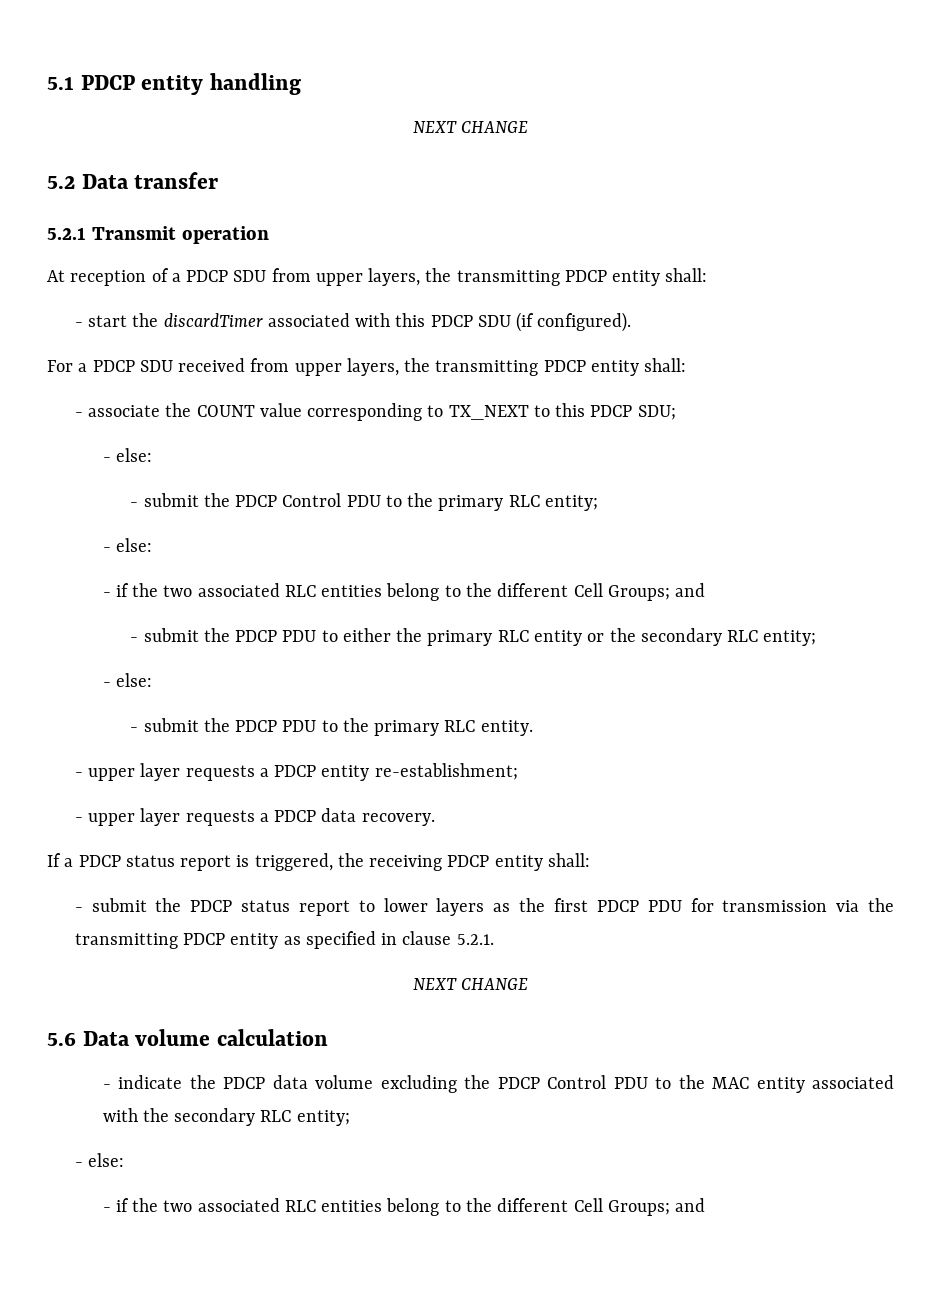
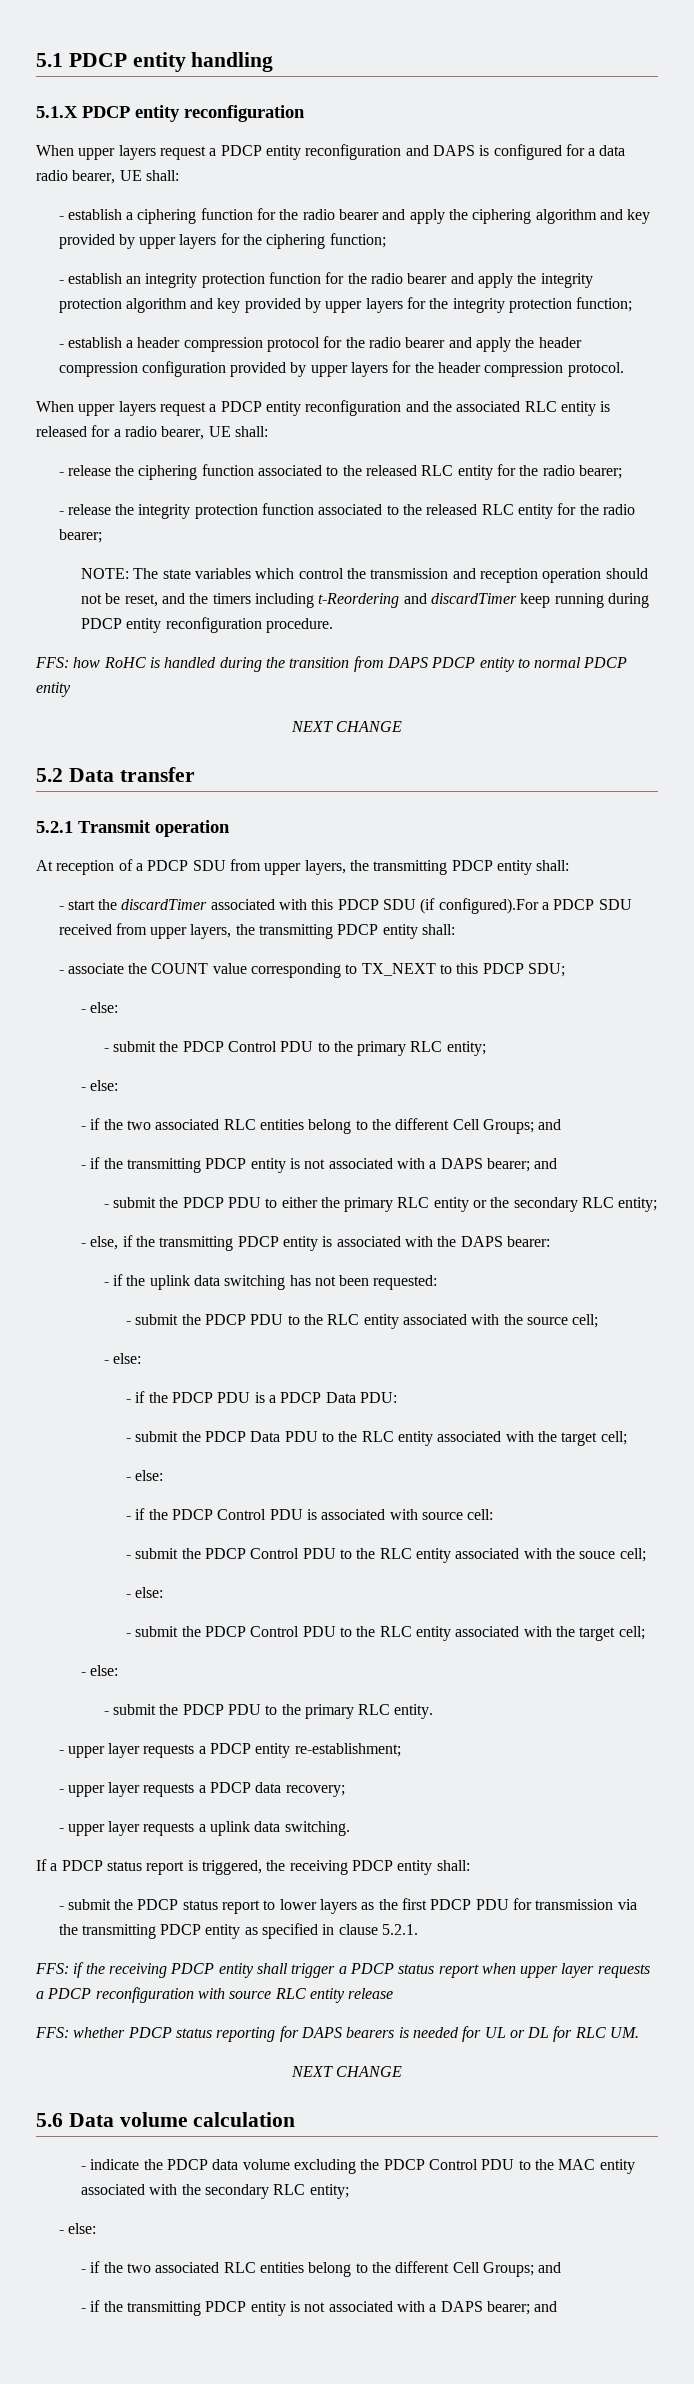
(301, 84) none -> [36,105,305,122] [36,144,626,160] [36,170,179,184] [58,208,651,224] [58,233,386,249] [58,272,593,288] [58,297,633,313] [58,336,582,352] [58,361,624,377] [36,400,611,416] [36,425,268,440] [58,464,623,480] [58,503,636,519] [58,529,102,543] [81,568,648,583] [81,593,649,608] [81,617,334,633] [35,656,628,672] [36,682,71,697] // 5.1.X PDCP entity reconfiguration // When upper layers request a PDCP entity reconfiguration and DAPS is configured for a data radio bearer, UE shall: // - establish a ciphering function for the radio bearer and apply the ciphering algorithm and key provided by upper layers for the ciphering function; // - establish an integrity protection function for the radio bearer and apply the integrity protection algorithm and key provided by upper layers for the integrity protection function; // - establish a header compression protocol for the radio bearer and apply the header compression configuration provided by upper layers for the header compression protocol. // When upper layers request a PDCP entity reconfiguration and the associated RLC entity is released for a radio bearer, UE shall: // - release the ciphering function associated to the released RLC entity for the radio bearer; // - release the integrity protection function associated to the released RLC entity for the radio bearer; // NOTE: The state variables which control the transmission and reception operation should not be reset, and the timers including t-Reordering and discardTimer keep running during PDCP entity reconfiguration procedure. // FFS: how RoHC is handled during the transition from DAPS PDCP entity to normal PDCP entity
[537,312,632,332] [47,360,73,372] configured). // For -> [438,898,539,914] configured).For
(706, 590) none -> [81,1157,558,1173] // - if the transmitting PDCP entity is not associated with a DAPS bearer; and
(817, 638) none -> [81,1235,550,1251] [103,1274,438,1290] [126,1314,599,1329] [103,1353,141,1364] [126,1391,397,1403] [126,1431,627,1446] [126,1470,164,1481] [126,1508,494,1520] [126,1548,646,1563] [126,1587,164,1598] [126,1626,645,1641] // - else, if the transmitting PDCP entity is associated with the DAPS bearer: // - if the uplink data switching has not been requested: // - submit the PDCP PDU to the RLC entity associated with the source cell; // - else: // - if the PDCP PDU is a PDCP Data PDU: // - submit the PDCP Data PDU to the RLC entity associated with the target cell; // - else: // - if the PDCP Control PDU is associated with source cell: // - submit the PDCP Control PDU to the RLC entity associated with the souce cell; // - else: // - submit the PDCP Control PDU to the RLC entity associated with the target cell;
[361,813,435,826] recovery. -> [285,1785,345,1797] [58,1821,350,1836] recovery; // - upper layer requests a uplink data switching.
(494, 939) none -> [35,1962,650,1978] [36,1987,394,2003] [35,2026,640,2042] // FFS: if the receiving PDCP entity shall trigger a PDCP status report when upper layer requests a PDCP reconfiguration with source RLC entity release // FFS: whether PDCP status reporting for DAPS bearers is needed for UL or DL for RLC UM.
(706, 1205) none -> [81,2300,558,2316] // - if the transmitting PDCP entity is not associated with a DAPS bearer; and

